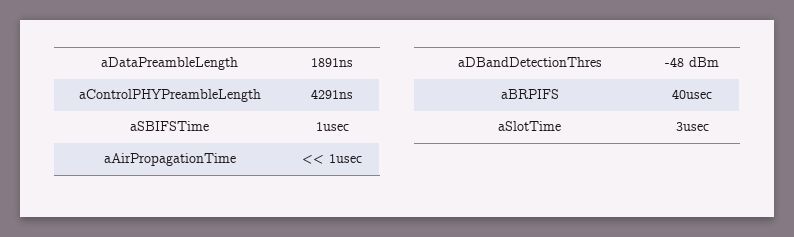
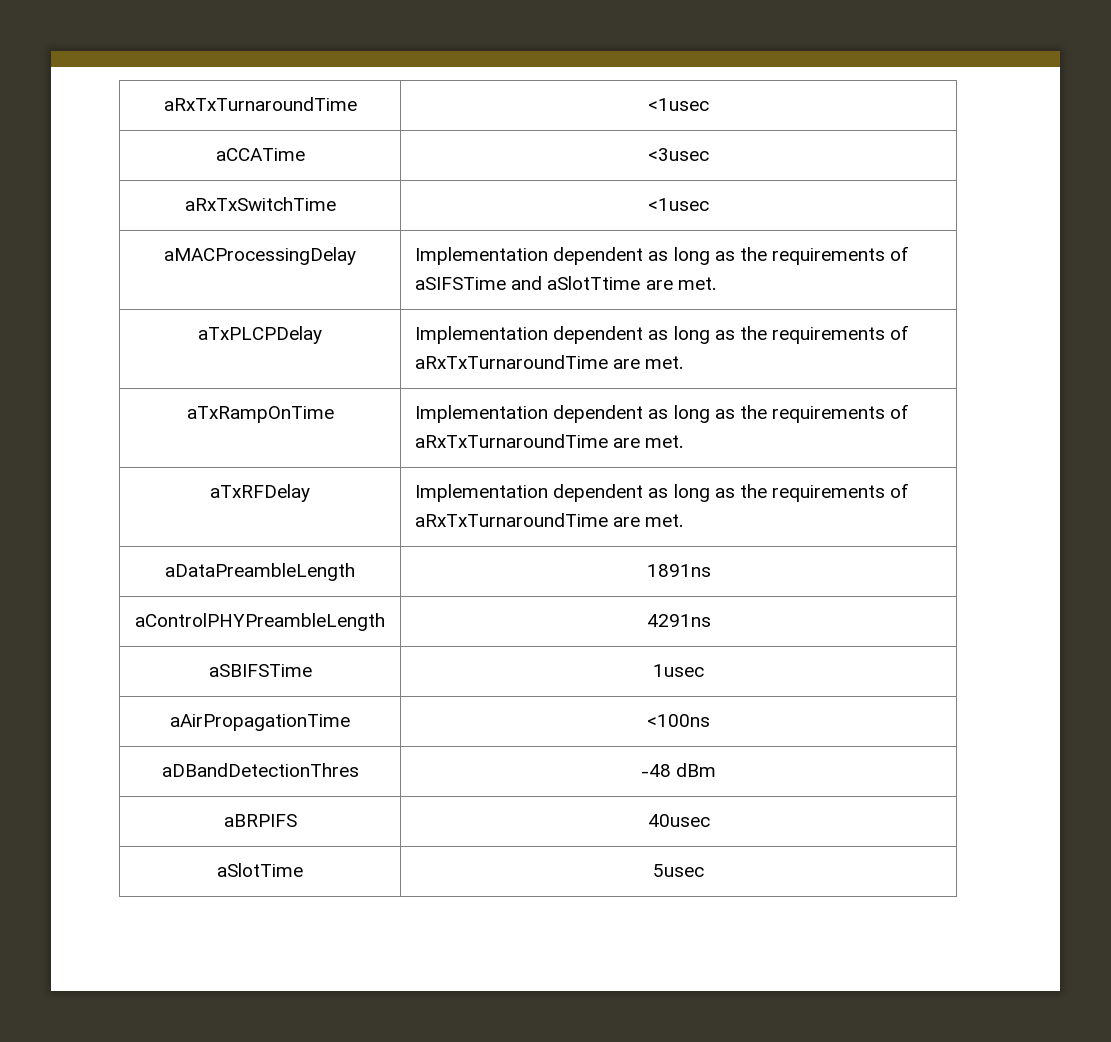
(101, 63) none -> [163,97,357,111] [648,98,709,111] [215,148,305,161] [648,148,709,161] [184,197,336,211] [648,198,709,211] [164,247,356,265] [415,246,910,265] [415,276,717,290] [198,326,322,344] [415,325,910,344] [415,355,685,369] [186,406,334,423] [415,404,910,423] [415,434,685,448] [210,484,310,502] [415,483,910,502] [415,513,685,527] aRxTxTurnaroundTime | <1usec // aCCATime | <3usec // aRxTxSwitchTime | <1usec // aMACProcessingDelay | Implementation dependent as long as the requirements of aSIFSTime and aSlotTtime are met. // aTxPLCPDelay | Implementation dependent as long as the requirements of aRxTxTurnaroundTime are met. // aTxRampOnTime | Implementation dependent as long as the requirements of aRxTxTurnaroundTime are met. // aTxRFDelay | Implementation dependent as long as the requirements of aRxTxTurnaroundTime are met. //
[302,154,363,164] << 1usec -> [647,714,710,727] <100ns
[675,122,709,131] 3usec -> [653,864,704,877] 5usec

